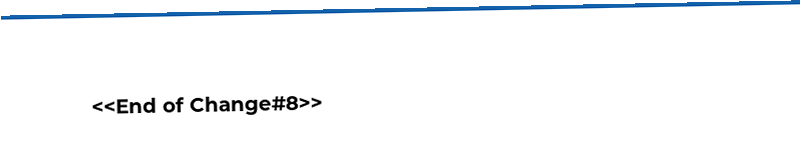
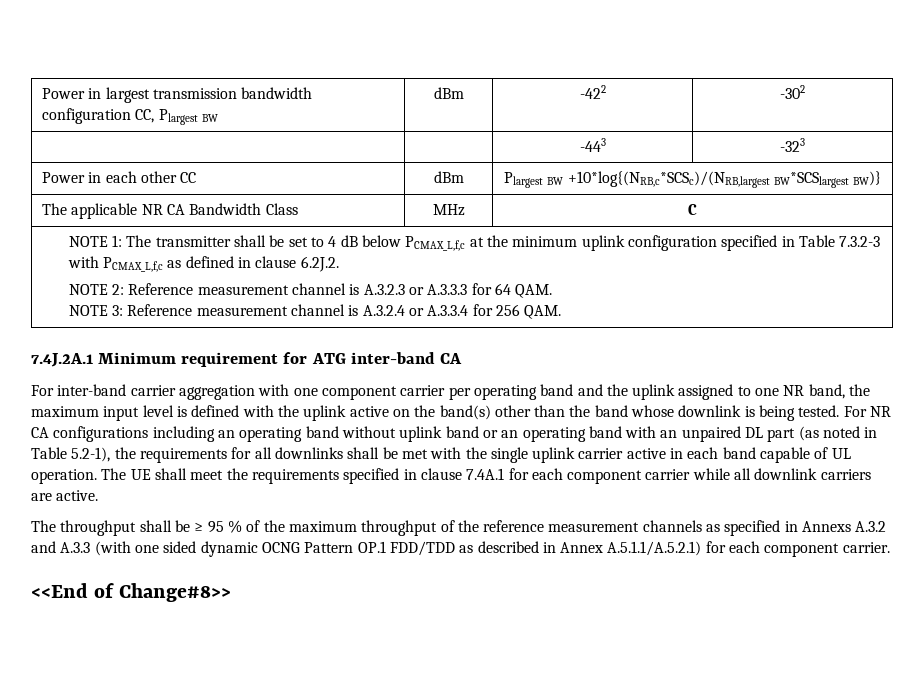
(91, 105) none -> [42,87,313,103] [42,108,219,125] [433,87,464,99] [579,85,606,99] [780,85,805,99] [579,138,606,152] [780,138,805,152] [42,171,197,183] [433,171,464,183] [503,171,882,188] [42,203,298,219] [432,204,465,216] [688,204,697,215] [68,235,881,251] [67,256,339,272] [68,283,553,298] [68,304,562,319] [31,352,462,367] [31,384,871,400] [31,405,892,421] [31,426,878,442] [31,447,851,463] [31,468,871,484] [31,490,99,501] [31,520,887,536] [31,541,890,557] Power in largest transmission bandwidth configuration CC, Plargest BW | dBm | -422 | -302 // | | -443 | -323 // Power in each other CC | dBm | Plargest BW +10*log{(NRB,c*SCSc)/(NRB,largest BW*SCSlargest BW)} // The applicable NR CA Bandwidth Class | MHz | C // NOTE 1: The transmitter shall be set to 4 dB below PCMAX_L,f,c at the minimum uplink configuration specified in Table 7.3.2-3 with PCMAX_L,f,c as defined in clause 6.2J.2. // NOTE 2: Reference measurement channel is A.3.2.3 or A.3.3.3 for 64 QAM. // NOTE 3: Reference measurement channel is A.3.2.4 or A.3.3.4 for 256 QAM. // 7.4J.2A.1 Minimum requirement for ATG inter-band CA // For inter-band carrier aggregation with one component carrier per operating band and the uplink assigned to one NR band, the maximum input level is defined with the uplink active on the band(s) other than the band whose downlink is being tested. For NR CA configurations including an operating band without uplink band or an operating band with an unpaired DL part (as noted in Table 5.2-1), the requirements for all downlinks shall be met with the single uplink carrier active in each band capable of UL operation. The UE shall meet the requirements specified in clause 7.4A.1 for each component carrier while all downlink carriers are active. // The throughput shall be ≥ 95 % of the maximum throughput of the reference measurement channels as specified in Annexs A.3.2 and A.3.3 (with one sided dynamic OCNG Pattern OP.1 FDD/TDD as described in Annex A.5.1.1/A.5.2.1) for each component carrier. //

